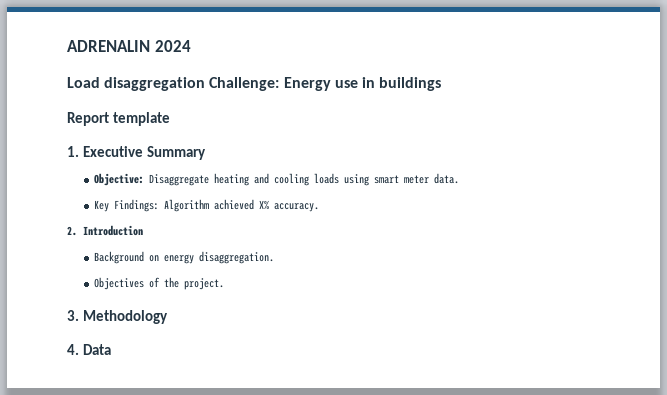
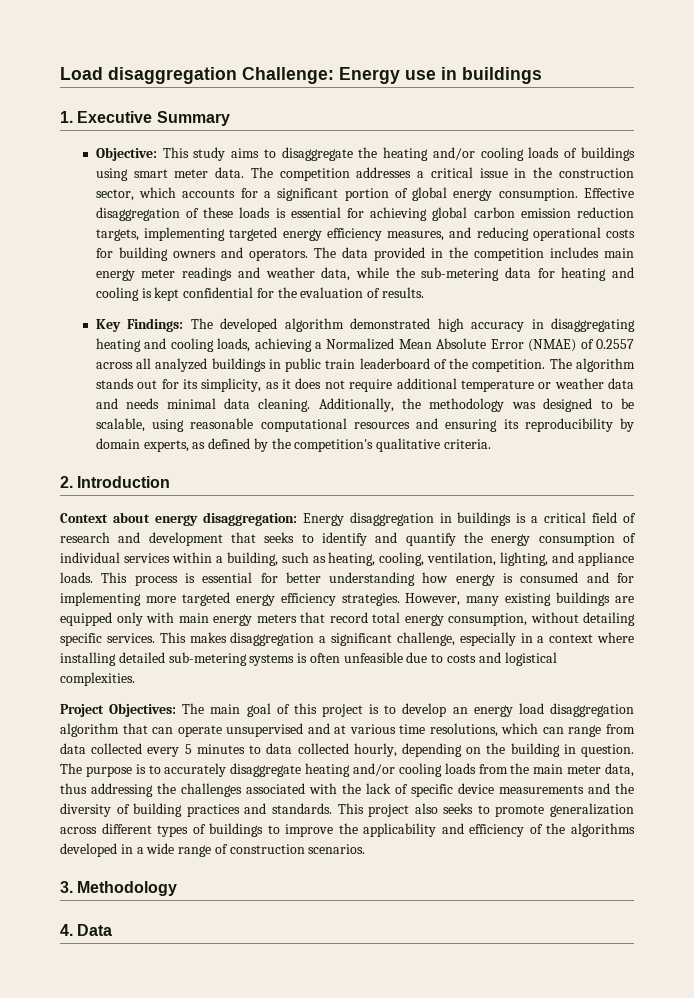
[67,40,191,52] ADRENALIN 2024 // -> (60, 73) none
[67,112,170,126] // Report template -> (542, 75) none
[149,173,460,186] [94,199,320,212] [67,225,143,236] [94,251,275,264] [94,277,225,290] Disaggregate heating and cooling loads using smart meter data. // Key Findings: Algorithm achieved X% accuracy. // 2. Introduction // Background on energy disaggregation. // Objectives of the project. -> [162,147,635,161] [95,167,634,181] [95,187,635,201] [95,207,635,221] [95,227,635,241] [95,247,634,261] [95,267,635,281] [95,287,425,301] [95,318,635,332] [95,338,634,352] [95,358,635,372] [95,378,635,392] [95,398,634,412] [95,418,634,432] [95,438,492,452] [60,476,171,488] [60,512,636,526] [60,532,636,546] [60,552,634,566] [60,572,634,586] [60,592,634,606] [60,612,635,626] [60,632,634,646] [60,652,557,666] [60,672,135,686] [60,703,634,717] [60,723,636,737] [60,743,634,757] [60,763,634,777] [60,783,634,797] [60,803,634,817] [60,823,636,837] [60,843,366,857] This study aims to disaggregate the heating and/or cooling loads of buildings using smart meter data. The competition addresses a critical issue in the construction sector, which accounts for a significant portion of global energy consumption. Effective disaggregation of these loads is essential for achieving global carbon emission reduction targets, implementing targeted energy efficiency measures, and reducing operational costs for building owners and operators. The data provided in the competition includes main energy meter readings and weather data, while the sub-metering data for heating and cooling is kept confidential for the evaluation of results. // Key Findings: The developed algorithm demonstrated high accuracy in disaggregating heating and cooling loads, achieving a Normalized Mean Absolute Error (NMAE) of 0.2557 across all analyzed buildings in public train leaderboard of the competition. The algorithm stands out for its simplicity, as it does not require additional temperature or weather data and needs minimal data cleaning. Additionally, the methodology was designed to be scalable, using reasonable computational resources and ensuring its reproducibility by domain experts, as defined by the competition's qualitative criteria. // 2. Introduction // Context about energy disaggregation: Energy disaggregation in buildings is a critical field of research and development that seeks to identify and quantify the energy consumption of individual services within a building, such as heating, cooling, ventilation, lighting, and appliance loads. This process is essential for better understanding how energy is consumed and for implementing more targeted energy efficiency strategies. However, many existing buildings are equipped only with main energy meters that record total energy consumption, without detailing specific services. This makes disaggregation a significant challenge, especially in a context where installing detailed sub-metering systems is often unfeasible due to costs and logistical complexities. // Project Objectives: The main goal of this project is to develop an energy load disaggregation algorithm that can operate unsupervised and at various time resolutions, which can range from data collected every 5 minutes to data collected hourly, depending on the building in question. The purpose is to accurately disaggregate heating and/or cooling loads from the main meter data, thus addressing the challenges associated with the lack of specific device measurements and the diversity of building practices and standards. This project also seeks to promote generalization across different types of buildings to improve the applicability and efficiency of the algorithms developed in a wide range of construction scenarios.

